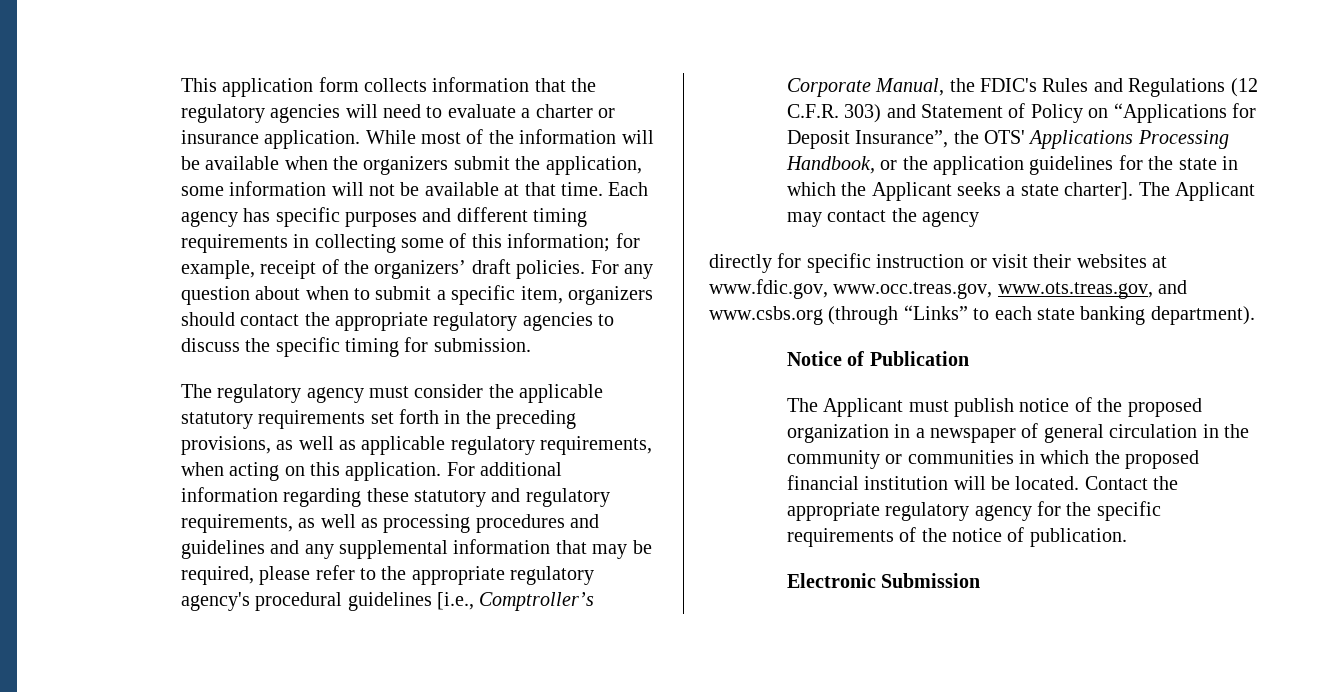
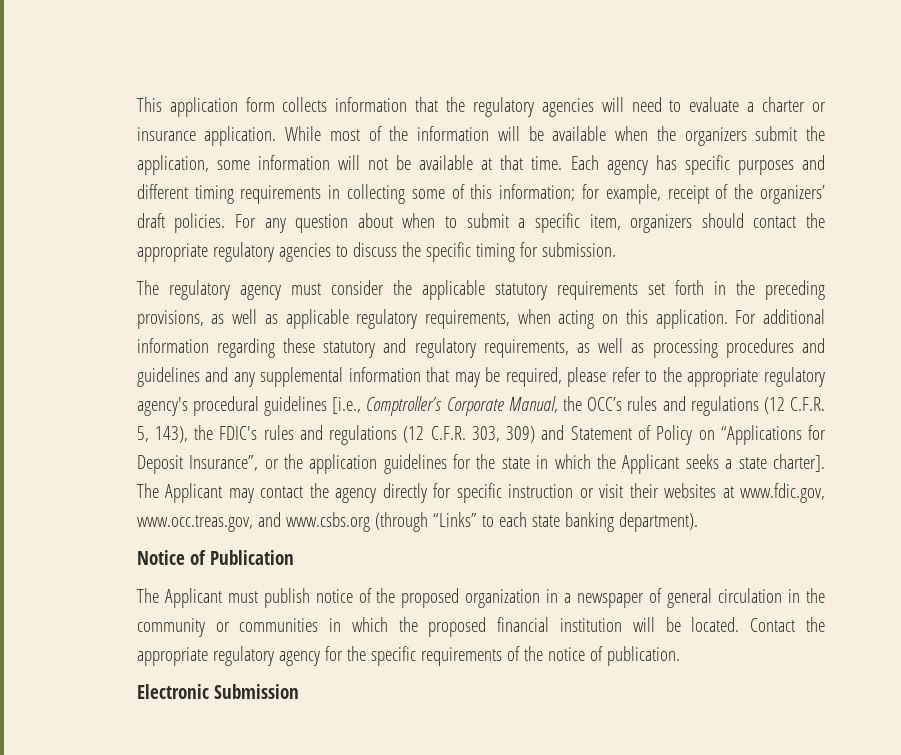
[979,78,1258,97] [786,104,882,123] FDIC's Rules and Regulations (12 C.F.R. 303) -> [587,396,826,416] [136,425,536,445] OCC’s rules and regulations (12 C.F.R. 5, 143), the FDIC's rules and regulations (12 C.F.R. 303, 309)
[953,130,1229,149] [785,156,875,174] the OTS' Applications Processing Handbook, -> (259, 463) none
(979, 219) // -> (377, 495) none
[997,282,1153,299] www.ots.treas.gov, -> (253, 523) none

